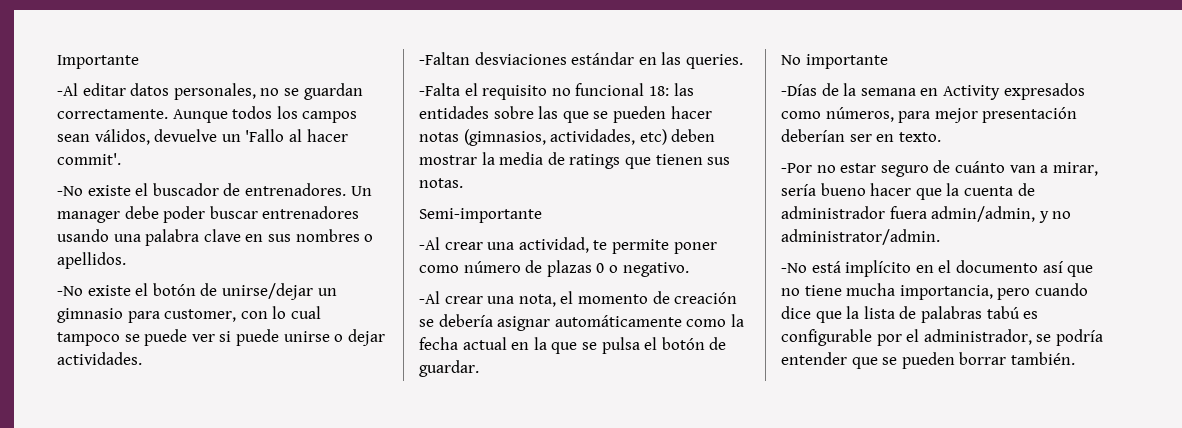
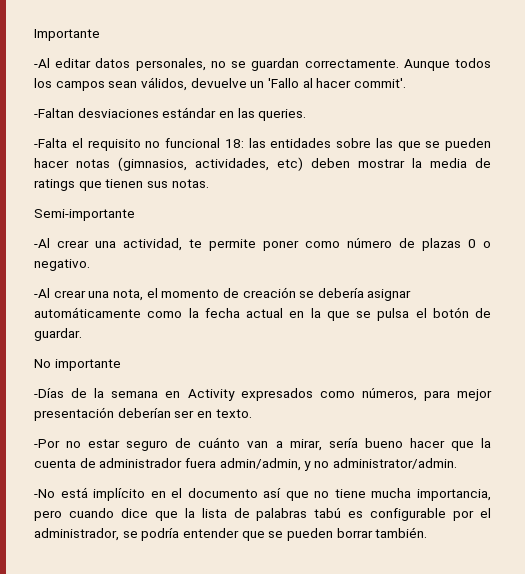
[57,183,372,196] [57,206,360,223] [57,229,374,246] [57,252,126,269] [57,283,337,300] [57,306,321,323] [57,329,385,346] [57,352,142,365] // -No existe el buscador de entrenadores. Un manager debe poder buscar entrenadores usando una palabra clave en sus nombres o apellidos. // -No existe el botón de unirse/dejar un gimnasio para customer, con lo cual tampoco se puede ver si puede unirse o dejar actividades. -> (406, 83) none

